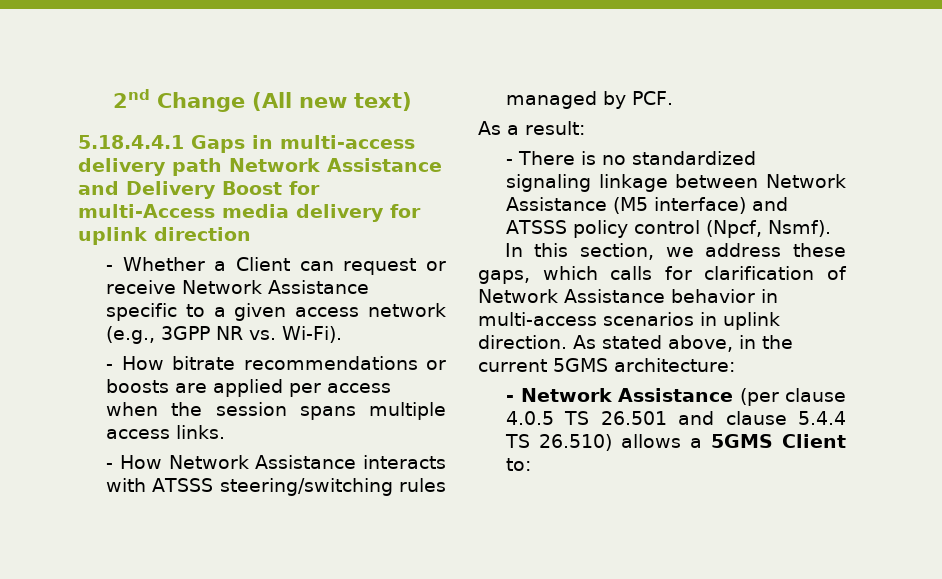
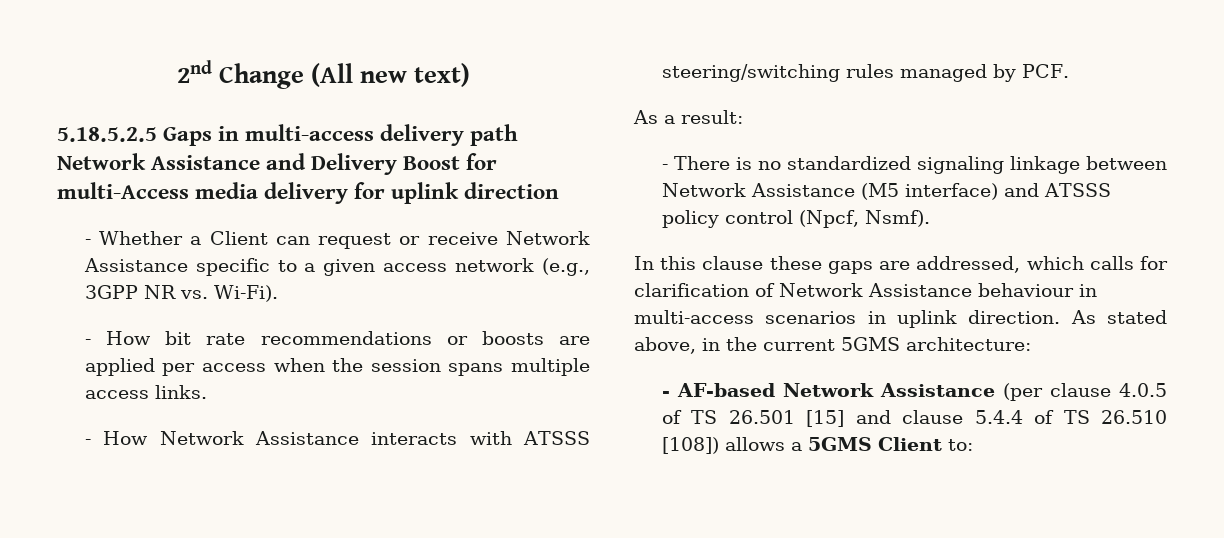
[78,135,184,149] 5.18.4.4.1 -> [57,127,157,142] 5.18.5.2.5
[172,356,236,370] bitrate -> [165,331,246,345] bit rate
[579,243,846,260] [478,270,530,284] section, we address these gaps, -> [702,256,1021,274] clause these gaps are addressed,
[671,289,755,303] behavior -> [978,283,1074,297] behaviour
(515, 398) none -> [676,383,775,397] AF-based
(555, 418) none -> [661,410,682,424] of
(667, 418) none -> [806,410,845,427] [15]
[505,434,613,451] TS 26.510) -> [1034,410,1167,424] [661,437,719,454] of TS 26.510 [108])

